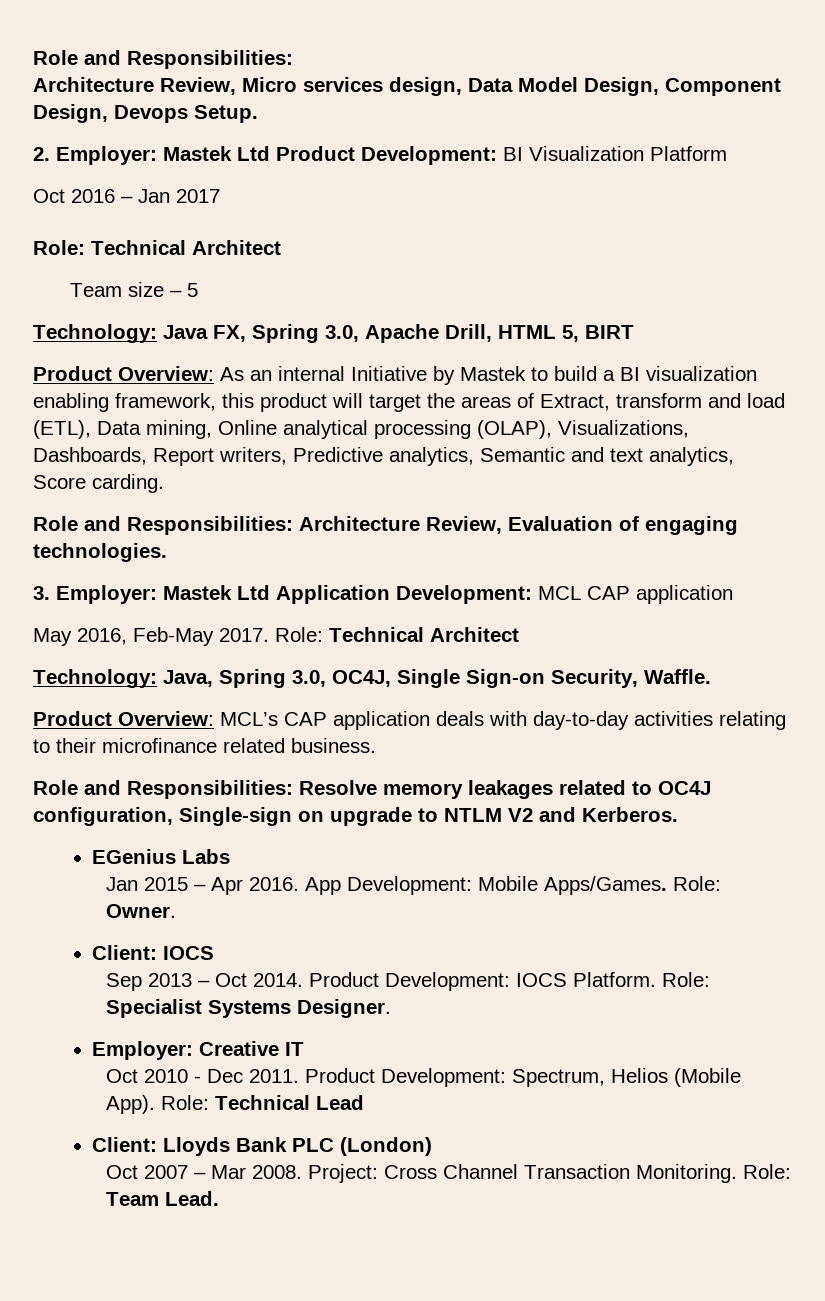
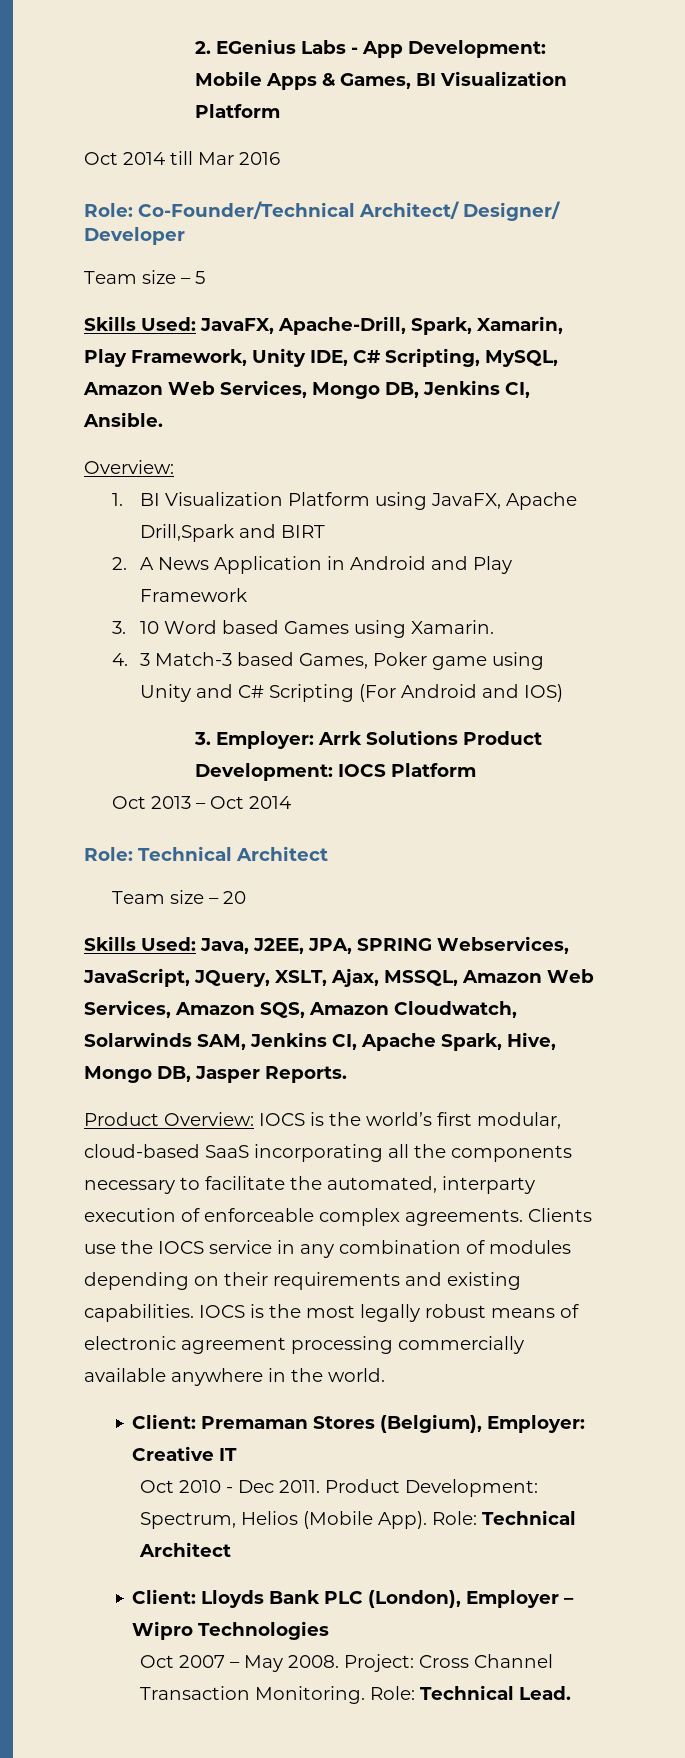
[33,50,293,69] [33,77,781,96] [33,104,258,123] [33,146,727,165] [33,189,220,203] Role and Responsibilities: // Architecture Review, Micro services design, Data Model Design, Component Design, Devops Setup. // 2. Employer: Mastek Ltd Product Development: BI Visualization Platform // Oct 2016 – Jan 2017 -> [195,39,547,58] [195,71,568,90] [195,104,281,118] [84,151,280,165] [84,201,561,221] [84,227,185,245] [84,270,205,284] [84,316,563,335] [84,348,558,367] [83,380,530,399] [83,412,163,427] [84,460,174,474] [111,492,577,510] [139,524,325,542] [111,556,512,574] [139,588,247,602] [111,620,494,638] [111,652,544,670] [139,684,563,702] [194,730,543,749] [195,763,477,781] [111,796,291,809] 2. EGenius Labs - App Development: Mobile Apps & Games, BI Visualization Platform // Oct 2014 till Mar 2016 // Role: Co-Founder/Technical Architect/ Designer/ Developer // Team size – 5 // Skills Used: JavaFX, Apache-Drill, Spark, Xamarin, Play Framework, Unity IDE, C# Scripting, MySQL, Amazon Web Services, Mongo DB, Jenkins CI, Ansible. // Overview: // 1. BI Visualization Platform using JavaFX, Apache Drill,Spark and BIRT // 2. A News Application in Android and Play Framework // 3. 10 Word based Games using Xamarin. // 4. 3 Match-3 based Games, Poker game using Unity and C# Scripting (For Android and IOS) // 3. Employer: Arrk Solutions Product Development: IOCS Platform // Oct 2013 – Oct 2014
[186,283,198,297] [33,324,634,343] [33,366,757,385] [33,393,785,412] [33,420,689,439] [33,447,734,466] [33,474,164,493] [33,516,738,535] [33,543,167,562] [33,585,733,604] [33,627,519,646] [33,669,711,688] [33,711,786,730] [33,738,376,753] [33,780,711,799] [33,807,678,826] [92,849,231,864] [106,876,722,895] [106,904,177,918] [92,945,215,960] [106,972,711,991] [106,999,392,1018] 5 // Technology: Java FX, Spring 3.0, Apache Drill, HTML 5, BIRT // Product Overview: As an internal Initiative by Mastek to build a BI visualization enabling framework, this product will target the areas of Extract, transform and load (ETL), Data mining, Online analytical processing (OLAP), Visualizations, Dashboards, Report writers, Predictive analytics, Semantic and text analytics, Score carding. // Role and Responsibilities: Architecture Review, Evaluation of engaging technologies. // 3. Employer: Mastek Ltd Application Development: MCL CAP application // May 2016, Feb-May 2017. Role: Technical Architect // Technology: Java, Spring 3.0, OC4J, Single Sign-on Security, Waffle. // Product Overview: MCL’s CAP application deals with day-to-day activities relating to their microfinance related business. // Role and Responsibilities: Resolve memory leakages related to OC4J configuration, Single-sign on upgrade to NTLM V2 and Kerberos. // EGenius Labs // Jan 2015 – Apr 2016. App Development: Mobile Apps/Games. Role: Owner. // Client: IOCS // Sep 2013 – Oct 2014. Product Development: IOCS Platform. Role: Specialist Systems Designer. // -> [222,891,246,904] [84,936,569,954] [83,968,594,987] [84,1000,517,1018] [84,1032,556,1051] [84,1066,347,1083] [84,1112,561,1129] [84,1144,572,1162] [84,1176,535,1194] [84,1208,592,1226] [84,1240,571,1258] [84,1272,521,1290] [84,1304,579,1322] [84,1336,524,1354] [84,1368,385,1386] [132,1414,483,1433] 20 // Skills Used: Java, J2EE, JPA, SPRING Webservices, JavaScript, JQuery, XSLT, Ajax, MSSQL, Amazon Web Services, Amazon SQS, Amazon Cloudwatch, Solarwinds SAM, Jenkins CI, Apache Spark, Hive, Mongo DB, Jasper Reports. // Product Overview: IOCS is the world’s first modular, cloud-based SaaS incorporating all the components necessary to facilitate the automated, interparty execution of enforceable complex agreements. Clients use the IOCS service in any combination of modules depending on their requirements and existing capabilities. IOCS is the most legally robust means of electronic agreement processing commercially available anywhere in the world. // Client: Premaman Stores (Belgium),
[316,1095,365,1110] Lead -> [138,1542,231,1557] Architect
[340,1137,433,1156] (London) -> [368,1590,575,1608] [132,1621,330,1640] (London), Employer – Wipro Technologies
[211,1165,247,1179] Mar -> [243,1655,283,1672] May
[106,1192,160,1206] Team -> [419,1685,514,1700] Technical

